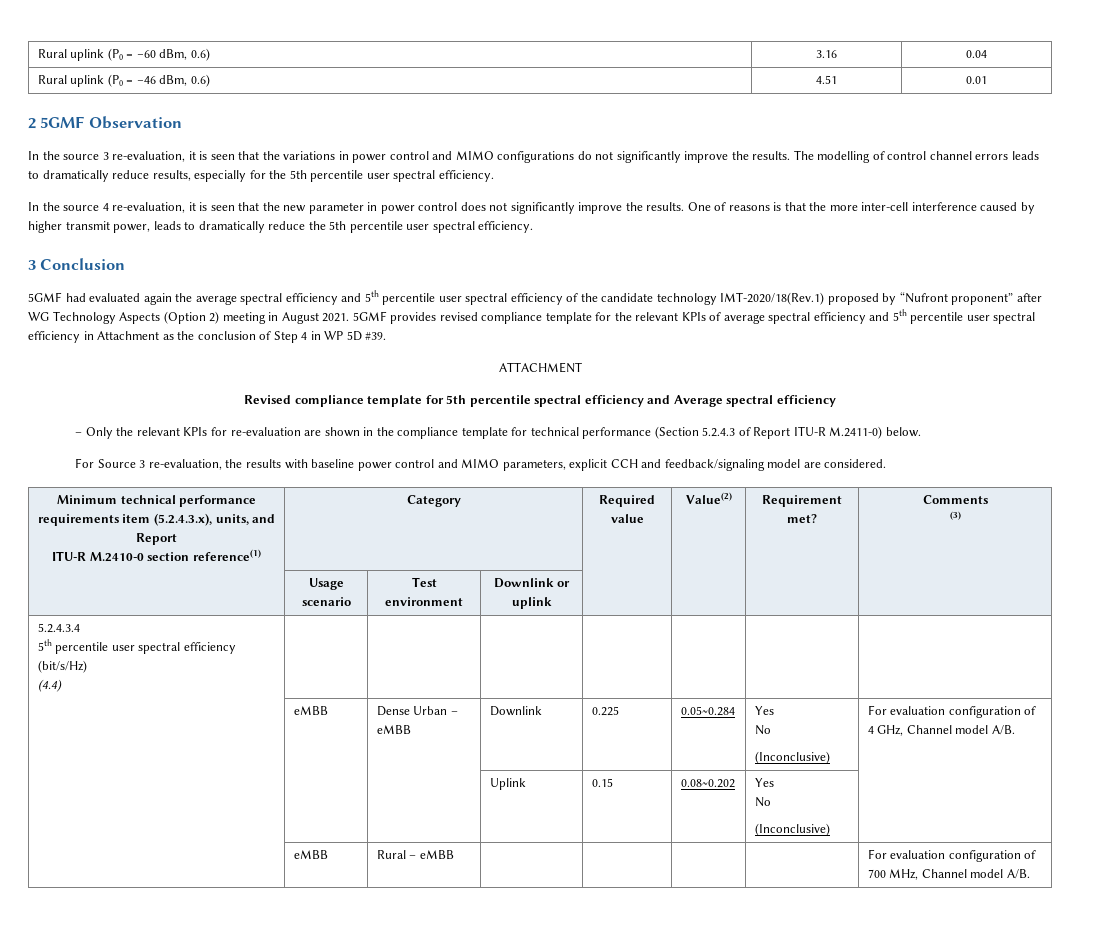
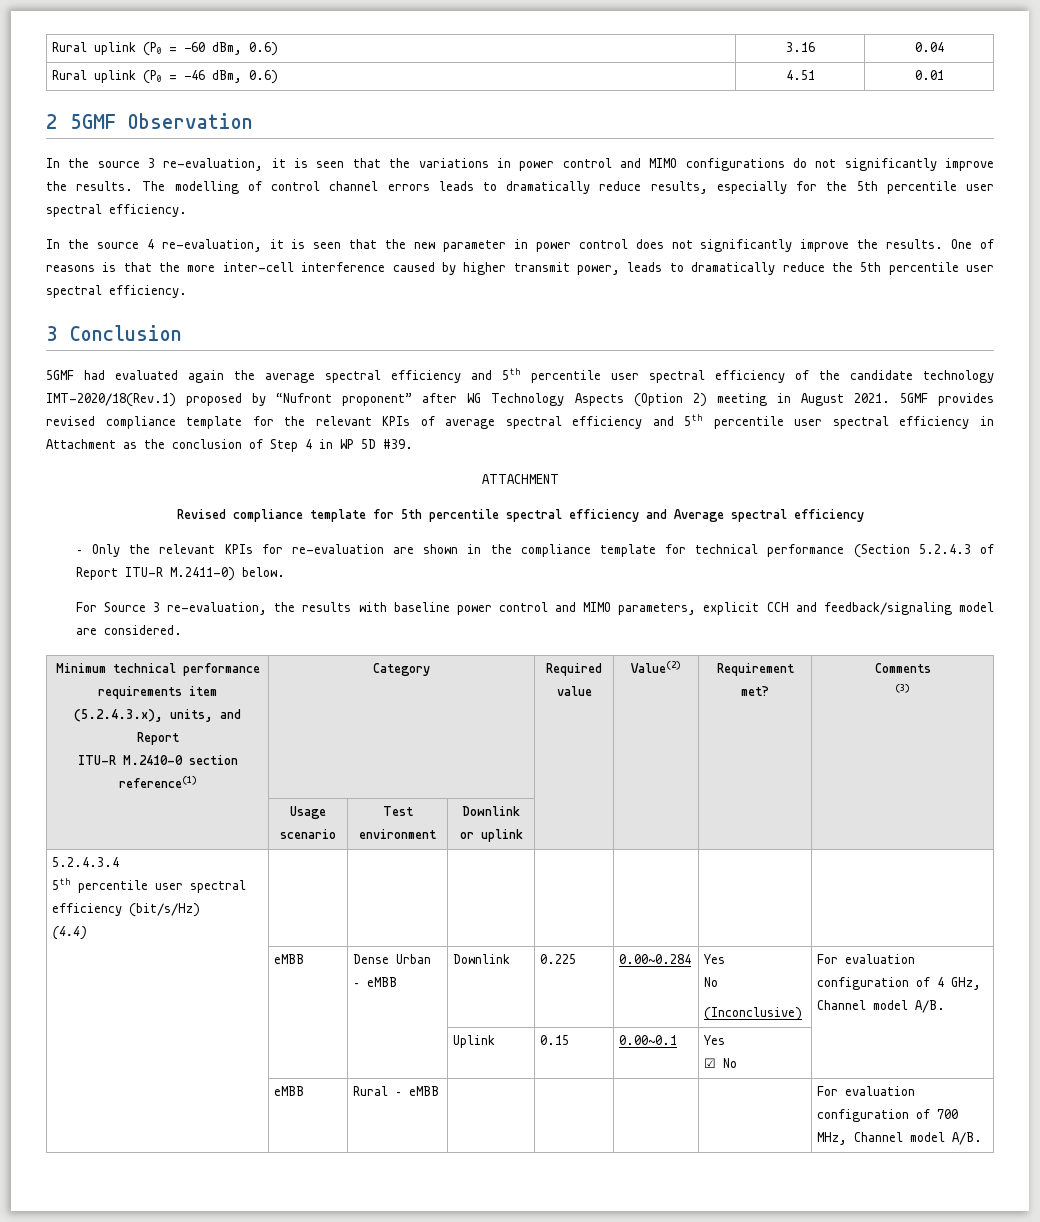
[680,706,735,716] 0.05~0.284 -> [618,954,691,964] 0.00~0.284
[680,779,735,788] [754,778,774,787] [754,797,771,807] [754,823,830,836] 0.08~0.202 | Yes // No // (Inconclusive) -> [618,1035,677,1045] [703,1035,725,1045] [703,1058,737,1068] 0.00~0.1 | Yes // ☑ No

